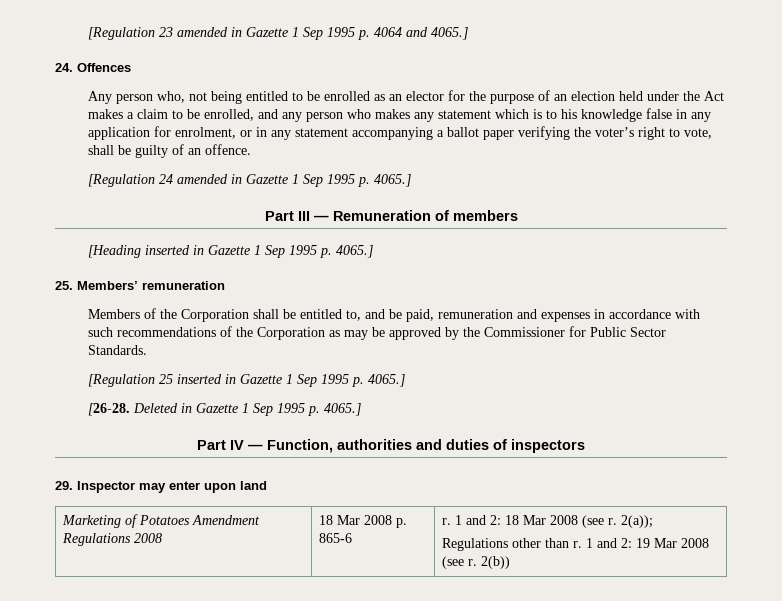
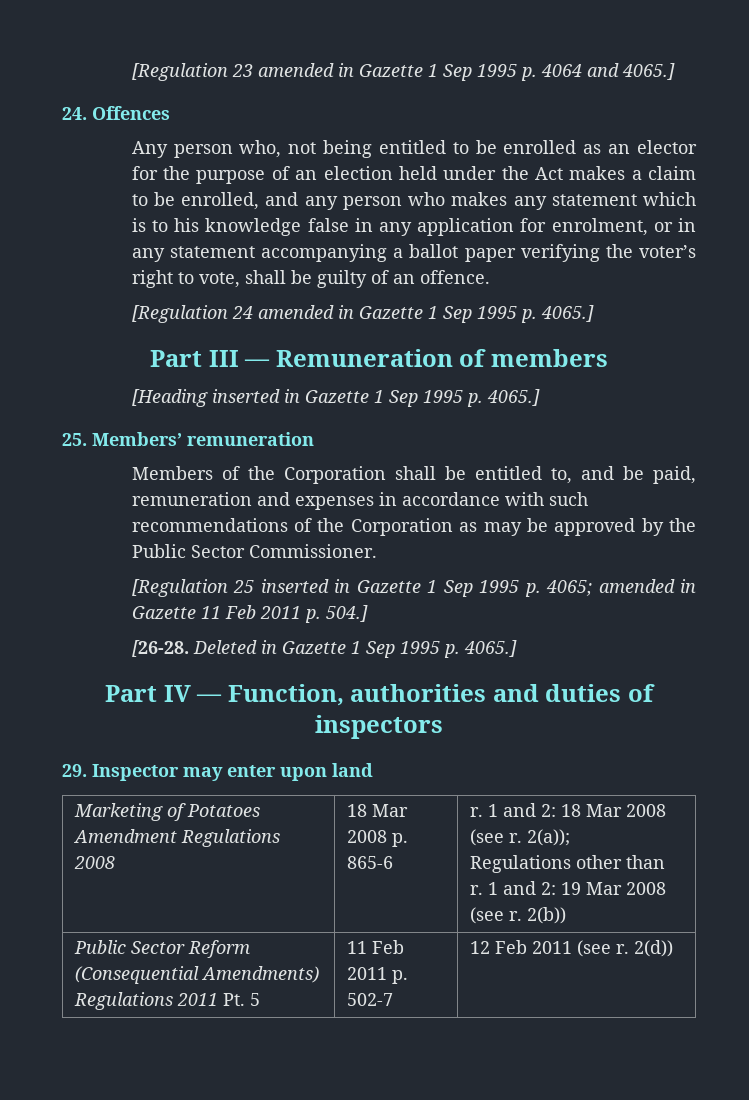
[483,326,666,337] [87,345,147,355] Commissioner for Public Sector Standards. -> [131,544,377,558] Public Sector Commissioner.
[367,374,405,387] 4065.] -> [546,579,696,596] [131,605,368,623] 4065; amended in Gazette 11 Feb 2011 p. 504.]
(510, 562) none -> [74,940,251,958] [75,966,320,984] [74,992,261,1010] [347,940,405,954] [347,967,409,984] [347,993,394,1006] [470,940,674,957] // Public Sector Reform (Consequential Amendments) Regulations 2011 Pt. 5 | 11 Feb 2011 p. 502-7 | 12 Feb 2011 (see r. 2(d))

